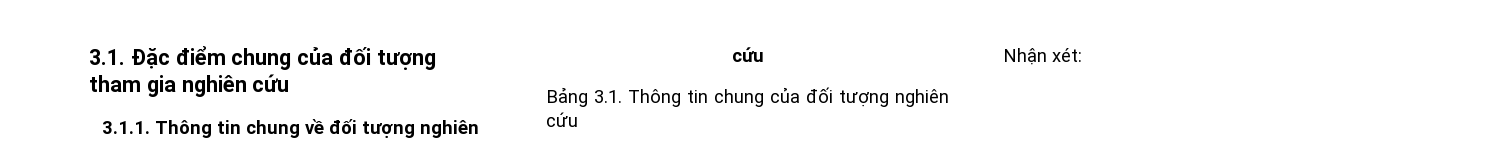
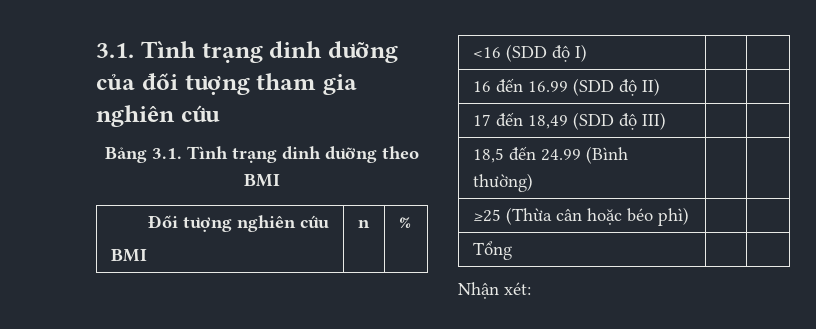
[89,46,292,70] 3.1. Đặc điểm chung -> [96,41,398,63] 3.1. Tình trạng dinh dưỡng
[102,119,479,138] [731,47,764,62] [546,87,949,107] [546,112,578,127] 3.1.1. Thông tin chung về đối tượng nghiên cứu // Bảng 3.1. Thông tin chung của đối tượng nghiên cứu -> [105,146,419,163] [244,174,280,187] [148,215,330,232] [110,249,147,262] [357,219,370,228] [398,217,411,228] [472,44,587,62] [472,78,660,96] [472,112,666,130] [472,146,628,164] [472,173,533,192] [472,207,689,226] [472,241,512,260] Bảng 3.1. Tình trạng dinh dưỡng theo BMI // Đối tượng nghiên cứu // BMI | n | % // <16 (SDD độ I) | | // 16 đến 16.99 (SDD độ II) | | // 17 đến 18,49 (SDD độ III) | | // 18,5 đến 24.99 (Bình thường) | | // ≥25 (Thừa cân hoặc béo phì) | | // Tổng | |

